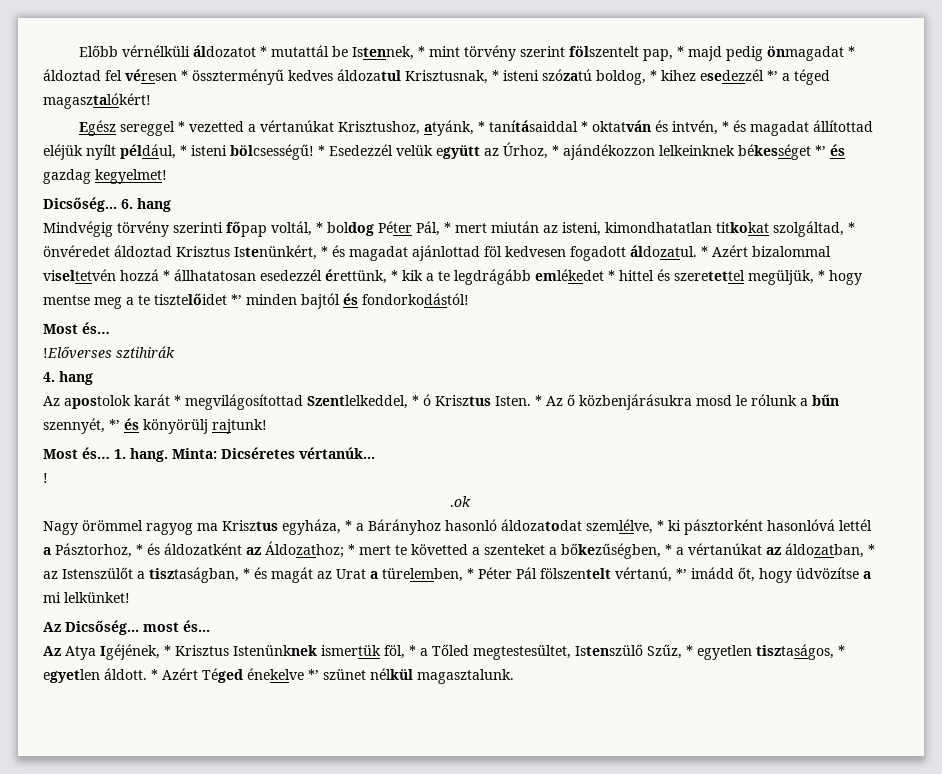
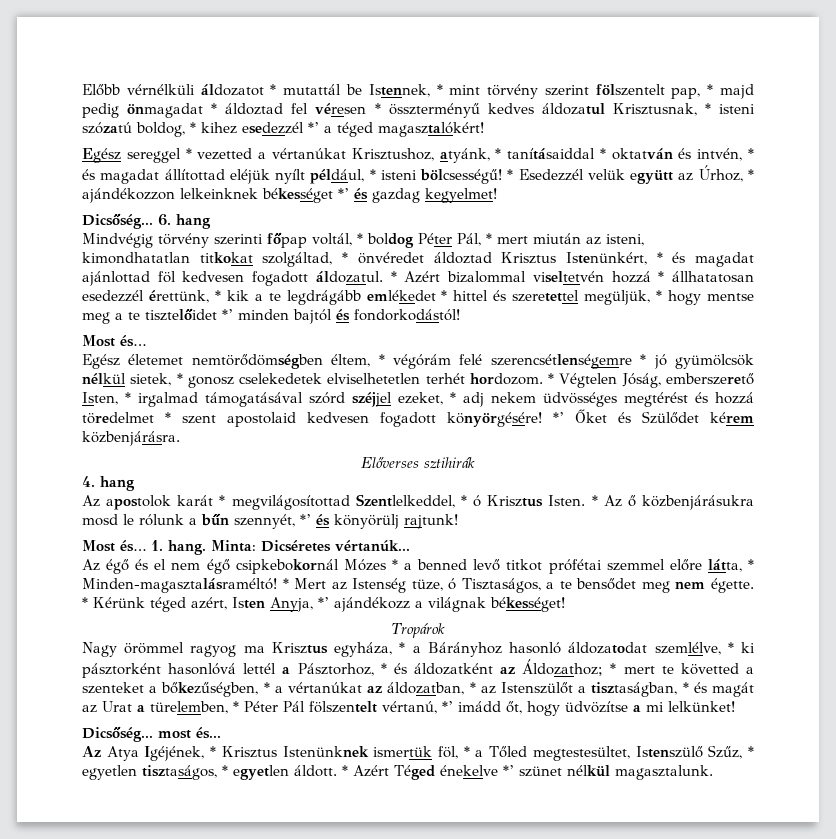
[43,346,112,359] !Előverses -> [82,354,754,369] [82,373,755,388] [82,392,754,407] [82,409,754,427] [82,431,180,446] [361,457,419,468] Egész életemet nemtörődömségben éltem, * végórám felé szerencsétlenségemre * jó gyümölcsök nélkül sietek, * gonosz cselekedetek elviselhetetlen terhét hordozom. * Végtelen Jóság, emberszerető Isten, * irgalmad támogatásával szórd széjjel ezeket, * adj nekem üdvösséges megtérést és hozzá töredelmet * szent apostolaid kedvesen fogadott könyörgésére! *’ Őket és Szülődet kérem közbenjárásra. // Előverses
[43,473,48,483] [450,496,471,507] ! // .ok -> [82,559,754,574] [82,578,755,593] [82,597,565,612] [391,623,446,638] Az égő és el nem égő csipkebokornál Mózes * a benned levő titkot prófétai szemmel előre látta, * Minden-magasztalásraméltó! * Mert az Istenség tüze, ó Tisztaságos, a te bensődet meg nem égette. * Kérünk téged azért, Isten Anyja, *’ ajándékozz a világnak békességet! // Tropárok
[43,622,61,632] Az -> (735, 706) none

